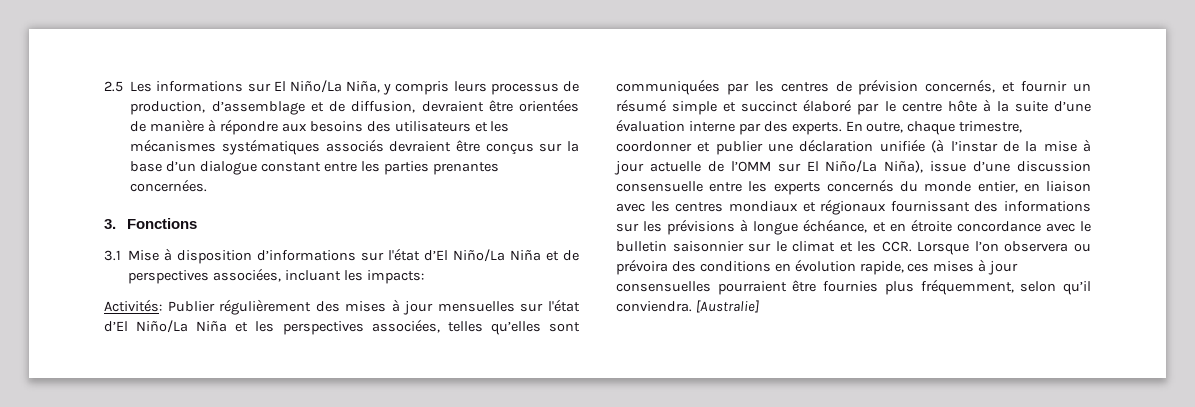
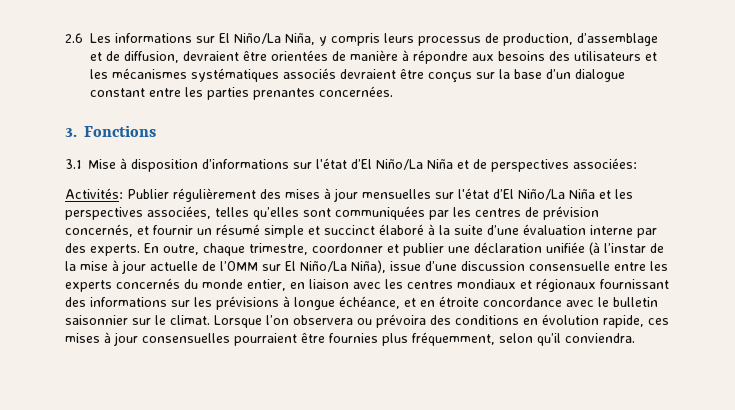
[104,81,123,92] 2.5 -> [65,33,83,43] 2.6
[213,268,424,284] associées, incluant les impacts: -> [573,158,637,169] associées:
[857,100,977,115] par le centre hôte -> (424, 229) none
[792,241,912,252] climat et les CCR. -> [170,315,210,325] climat.
[695,300,759,313] [Australie] -> (635, 338) none

